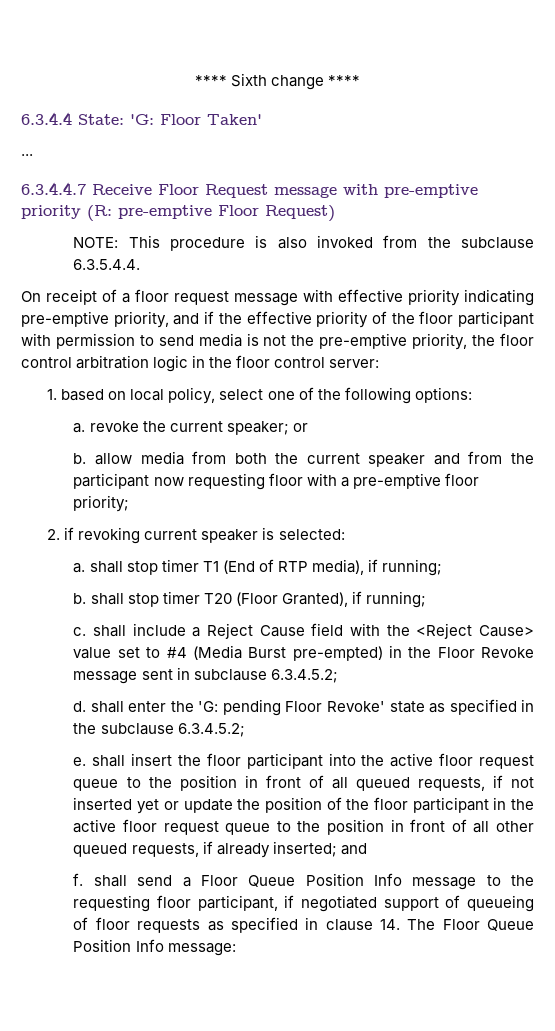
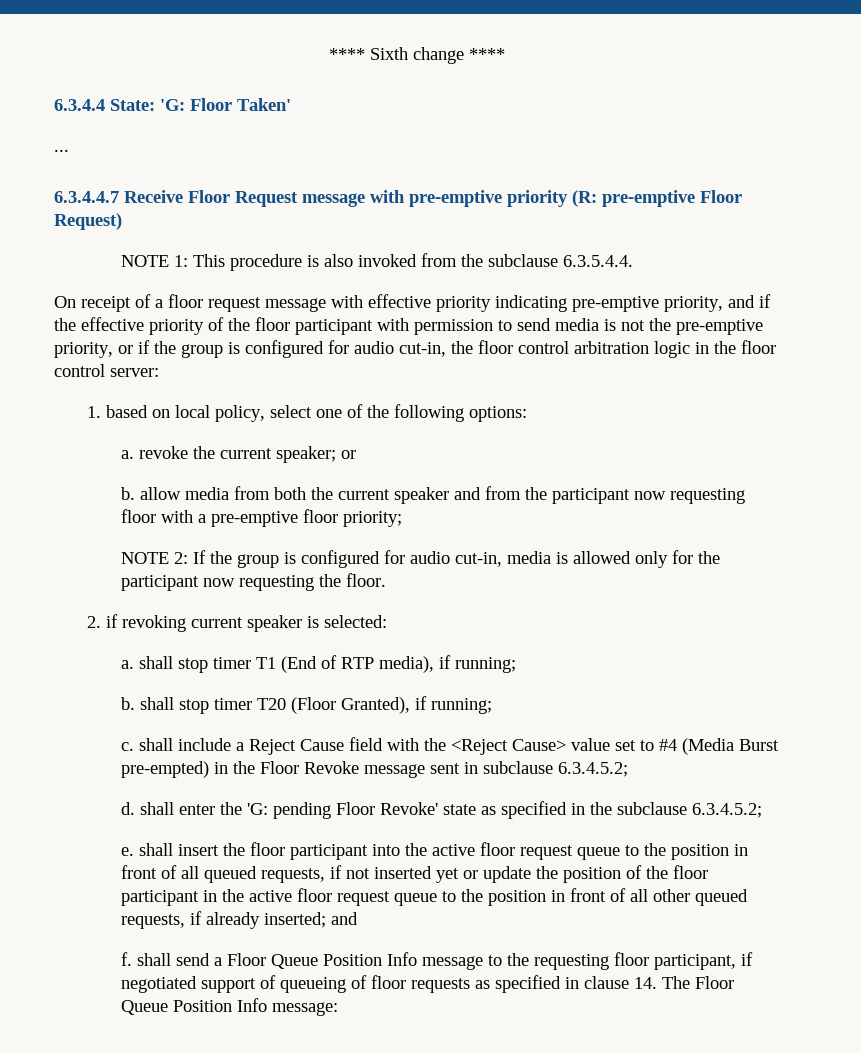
[73,237,119,248] NOTE: -> [120,255,188,267] NOTE 1:
(468, 341) none -> [118,340,446,358] or if the group is configured for audio cut-in,
(130, 503) none -> [120,550,720,568] [120,573,386,591] // NOTE 2: If the group is configured for audio cut-in, media is allowed only for the participant now requesting the floor.

